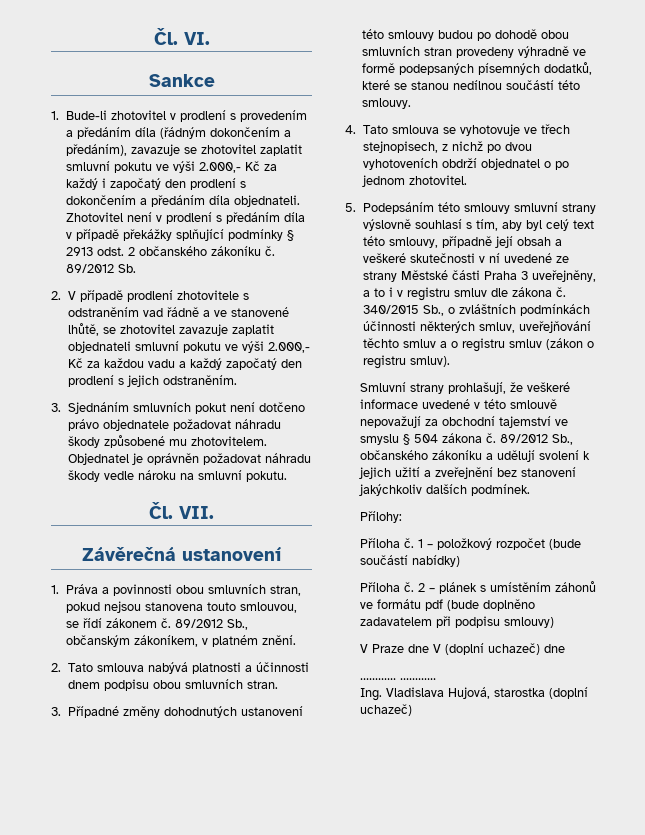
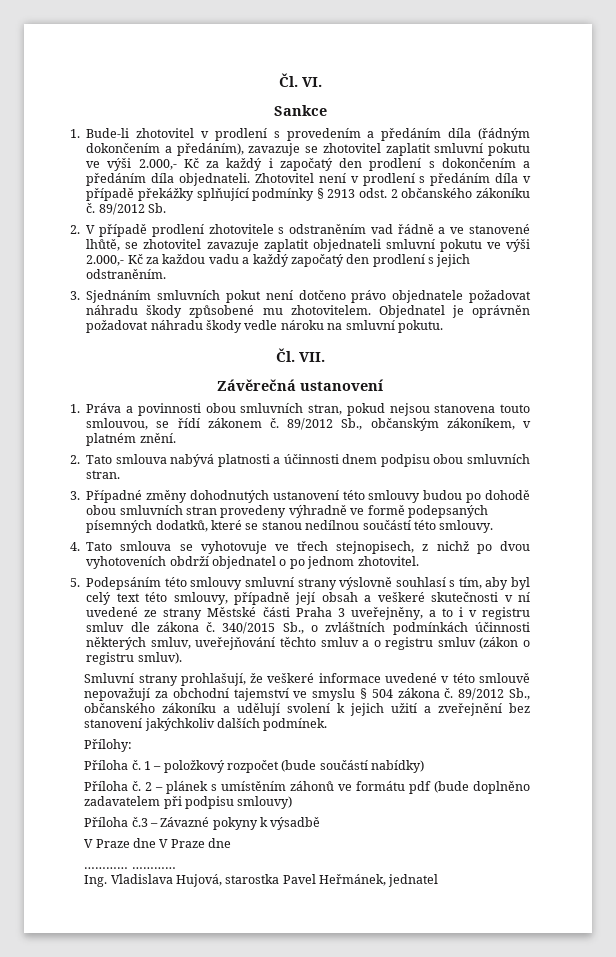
(555, 622) none -> [84,817,321,830] // Příloha č.3 – Závazné pokyny k výsadbě
[445,643,541,655] (doplní uchazeč) -> [170,839,205,848] Praze
[549,687,589,699] [360,704,413,716] (doplní uchazeč) -> [282,874,439,887] Pavel Heřmánek, jednatel

